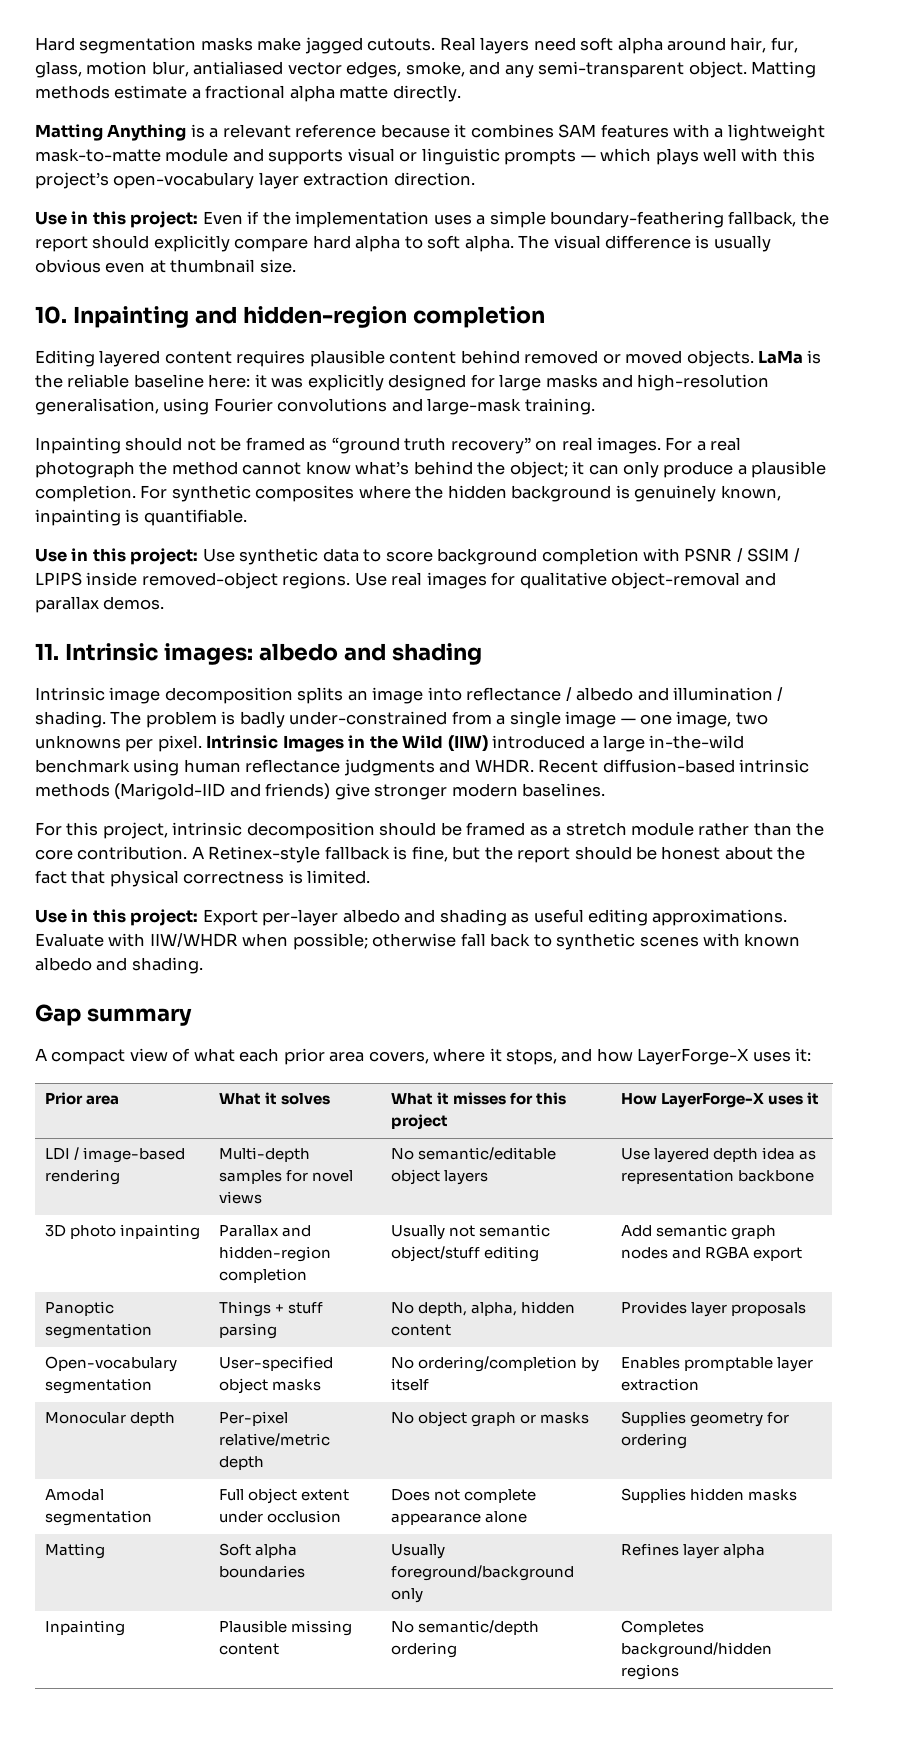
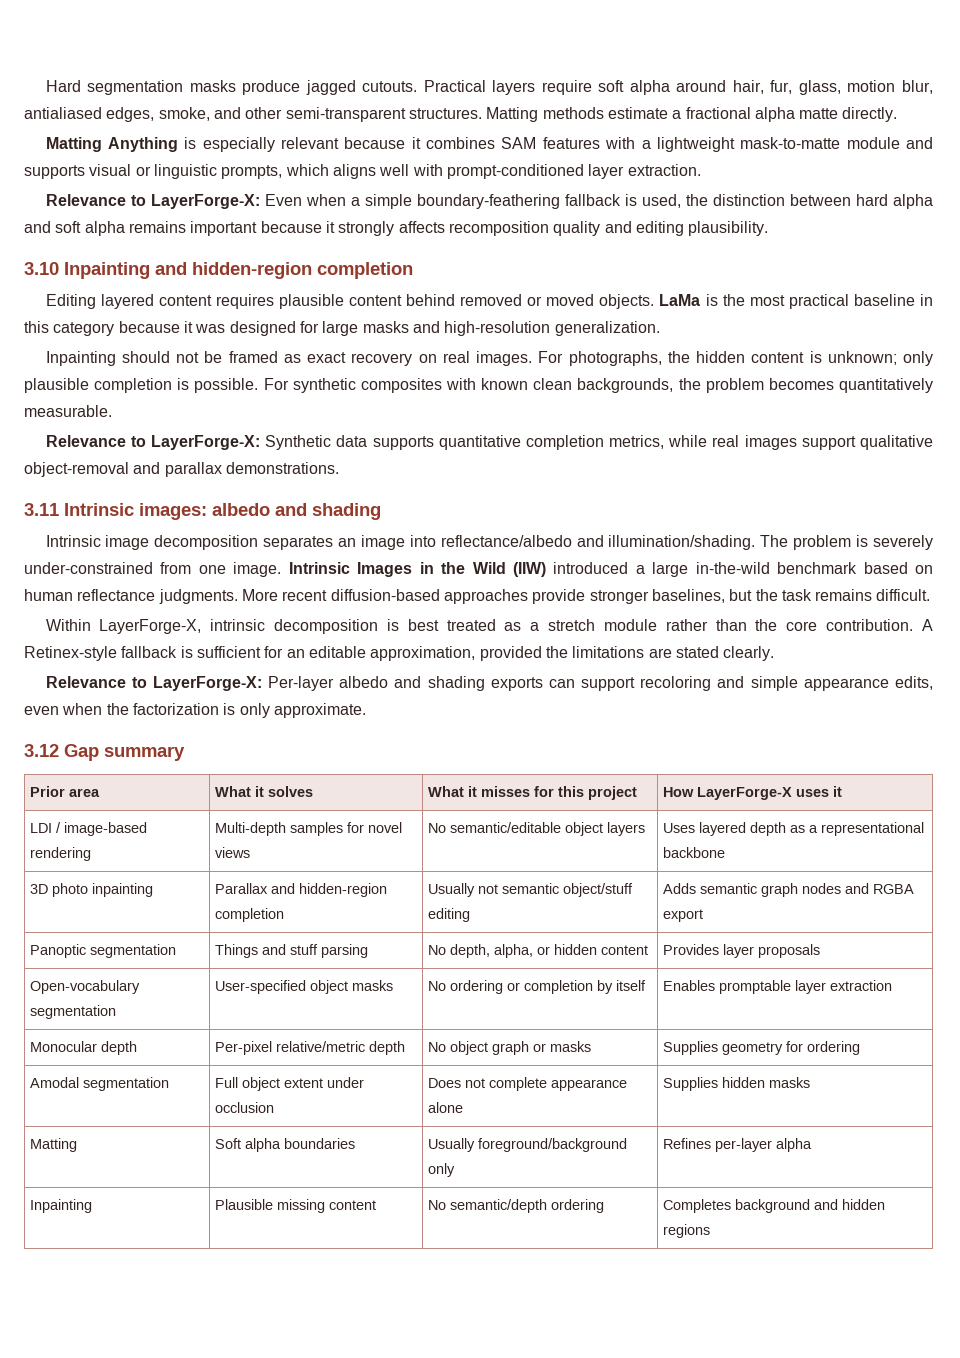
[257,37,302,51] make -> [242,80,301,95] produce
[439,37,576,54] Real layers need -> [423,80,592,95] Practical layers require
[287,62,342,75] vector -> (102, 113) none
[504,61,747,78] any semi-transparent object. -> [245,107,482,122] other semi-transparent structures.
[209,124,377,138] a relevant reference -> [202,137,340,152] especially relevant
[504,148,815,165] [35,172,475,189] [35,211,829,228] [35,235,771,252] [35,259,296,273] [35,306,67,324] prompts — which plays well with this project’s open-vocabulary layer extraction direction. // Use in this project: Even if the implementation uses a simple boundary-feathering fallback, the report should explicitly compare hard alpha to soft alpha. The visual difference is usually obvious even at thumbnail size. // 10. -> [221,164,701,179] [45,194,934,209] [24,221,769,236] [24,262,59,275] prompts, which aligns well with prompt-conditioned layer extraction. // Relevance to LayerForge-X: Even when a simple boundary-feathering fallback is used, the distinction between hard alpha and soft alpha remains important because it strongly affects recomposition quality and editing plausibility. // 3.10
[67,374,251,388] reliable baseline here: -> [749,294,934,309] [24,321,180,336] most practical baseline in this category because
[307,374,384,391] explicitly -> (226, 328) none
[35,398,595,415] generalisation, using Fourier convolutions and large-mask training. -> [554,321,660,336] generalization.
[331,437,531,454] “ground truth recovery” -> [307,352,413,366] exact recovery
[696,437,742,451] [35,461,827,478] [35,485,781,502] [35,509,247,526] [35,548,800,565] [35,572,387,589] a real photograph the method cannot know what’s behind the object; it can only produce a plausible completion. For synthetic composites where the hidden background is genuinely known, inpainting is quantifiable. // Use in this project: Use synthetic data to score background completion with PSNR / SSIM / LPIPS inside removed-object regions. Use -> [568,351,933,366] [24,378,933,393] [24,405,112,417] [45,435,708,450] photographs, the hidden content is unknown; only plausible completion is possible. For synthetic composites with known clean backgrounds, the problem becomes quantitatively measurable. // Relevance to LayerForge-X: Synthetic data supports quantitative completion metrics, while
[491,572,516,586] for -> [801,436,856,450] support
[103,596,165,610] [35,643,59,660] demos. // 11. -> [225,462,339,474] [24,503,59,516] demonstrations. // 3.11
[297,687,344,704] splits -> [263,536,334,550] separates
[466,687,784,701] [35,711,106,728] reflectance / albedo and illumination / shading. -> [440,535,756,550] reflectance/albedo and illumination/shading.
[239,711,285,728] badly -> [873,535,933,550] severely
[496,711,768,728] [35,735,202,752] a single image — one image, two unknowns per pixel. -> [198,562,282,577] one image.
[133,759,810,776] [35,783,606,800] [35,822,526,839] using human reflectance judgments and WHDR. Recent diffusion-based intrinsic methods (Marigold-IID and friends) give stronger modern baselines. // For this project, intrinsic decomposition should be framed -> [863,562,933,574] [24,589,931,604] [45,619,496,634] based on human reflectance judgments. More recent diffusion-based approaches provide stronger baselines, but the task remains difficult. // Within LayerForge-X, intrinsic decomposition is best treated
[411,846,806,863] [35,870,371,887] [35,909,788,926] [35,933,801,950] [35,957,203,974] [35,1004,192,1026] [35,1048,812,1065] fine, but the report should be honest about the fact that physical correctness is limited. // Use in this project: Export per-layer albedo and shading as useful editing approximations. Evaluate with IIW/WHDR when possible; otherwise fall back to synthetic scenes with known albedo and shading. // Gap summary // A compact view of what each prior area covers, where it stops, and how LayerForge-X uses it: -> [196,646,775,661] [45,676,934,691] [24,703,366,718] [24,744,185,761] sufficient for an editable approximation, provided the limitations are stated clearly. // Relevance to LayerForge-X: Per-layer albedo and shading exports can support recoloring and simple appearance edits, even when the factorization is only approximate. // 3.12 Gap summary
[620,1148,650,1160] Use -> [663,823,696,833] Uses
[761,1147,816,1160] [620,1169,734,1184] idea as representation -> [790,822,925,836] as a representational
[620,1225,652,1237] Add -> [663,883,697,894] Adds
[274,1304,284,1313] + -> [262,944,287,955] and
(517, 1309) none -> [537,946,551,955] or
[417,1356,577,1372] ordering/completion -> [450,980,594,994] ordering or completion
[682,1544,719,1559] layer -> [715,1138,773,1152] per-layer
[620,1642,772,1658] background/hidden -> [735,1199,886,1213] background and hidden

